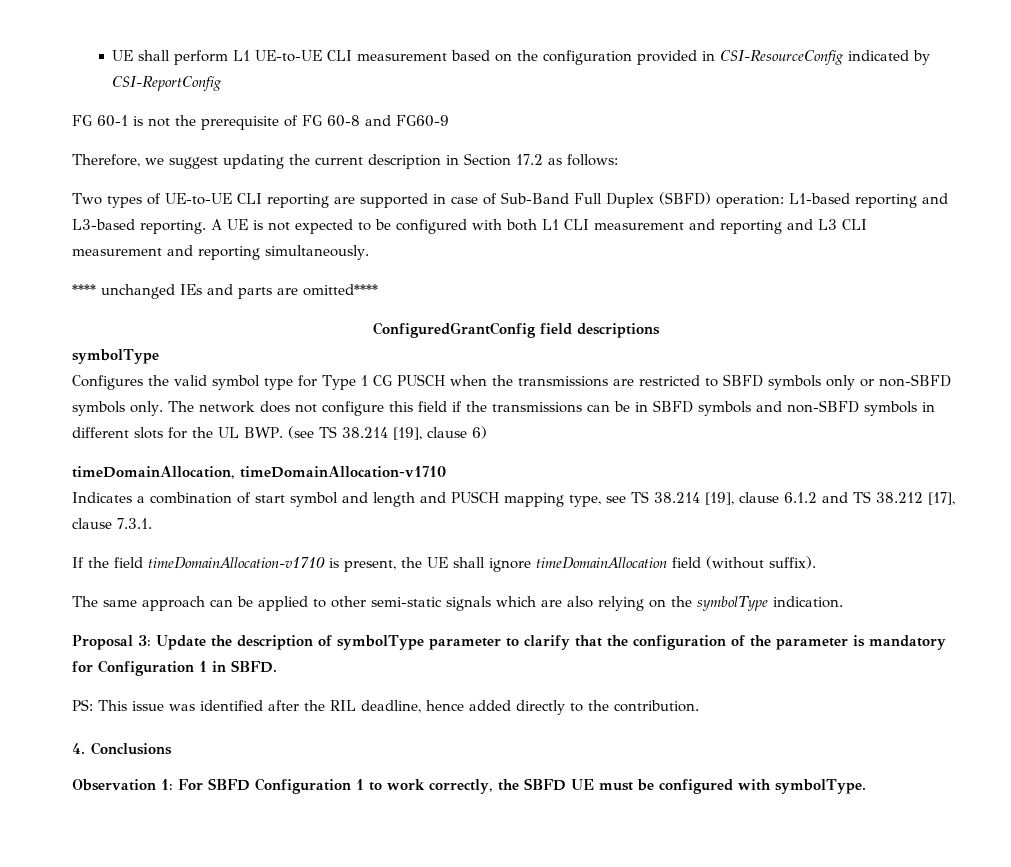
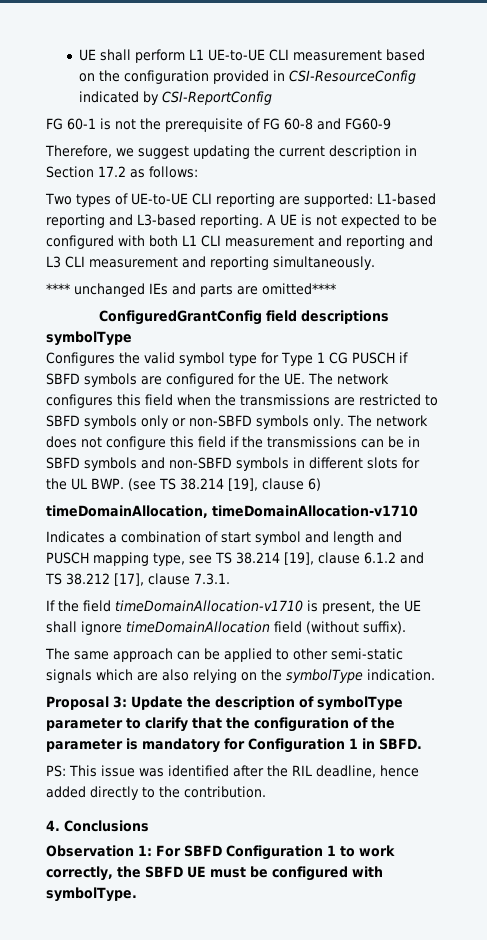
[359,192,784,208] supported in case of Sub-Band Full Duplex (SBFD) operation: -> [303,193,373,207] supported:
(445, 380) none -> [398,352,408,363] [46,373,389,387] [46,394,173,408] if SBFD symbols are configured for the UE. The network configures this field

